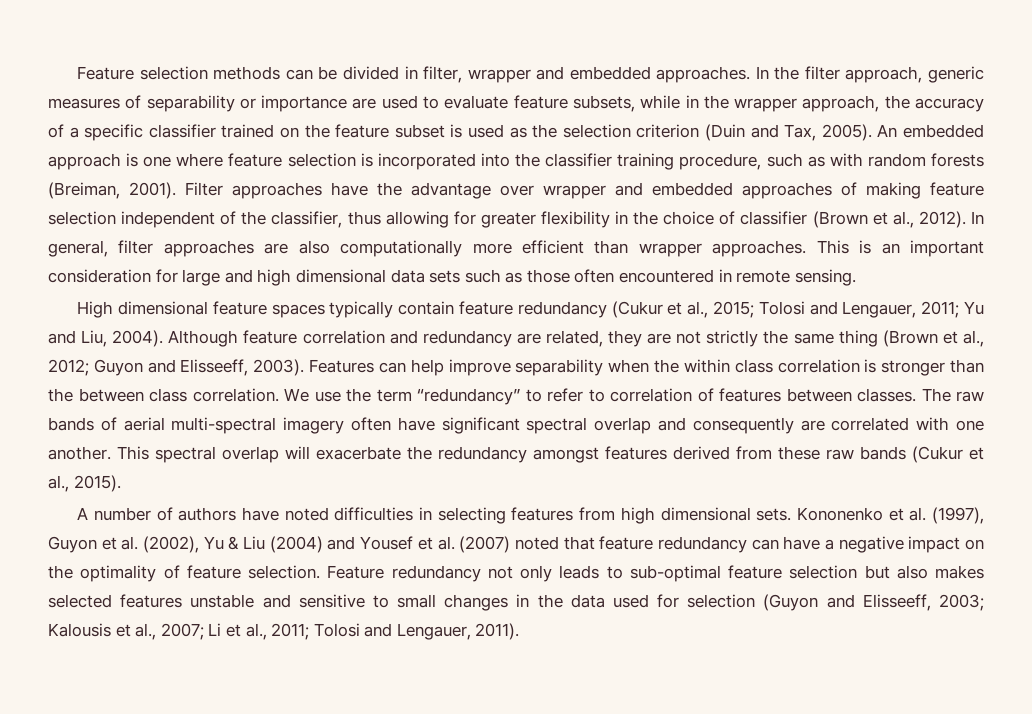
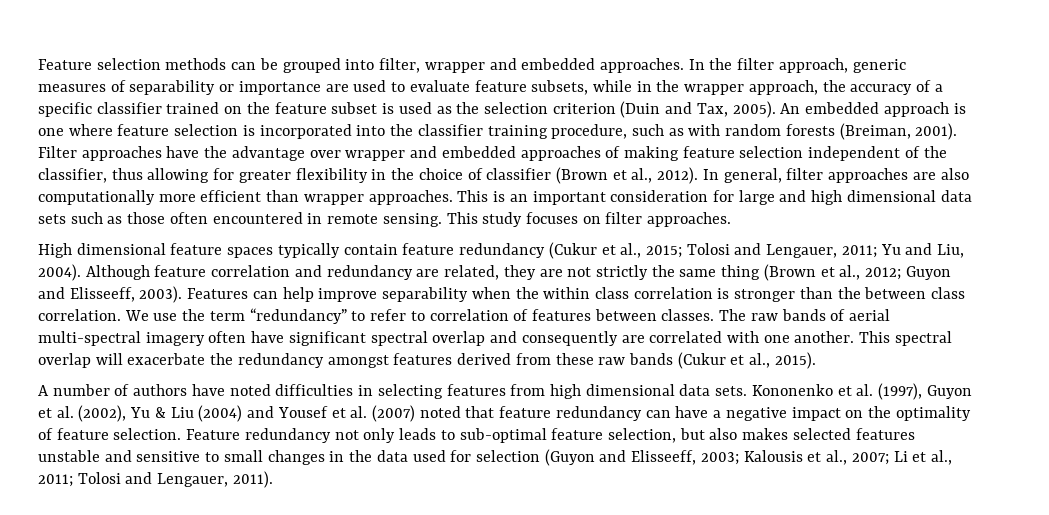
[342,66,418,80] divided in -> [282,58,375,73] grouped into
(856, 277) none -> [446,212,732,227] This study focuses on filter approaches.
(751, 514) none -> [679,384,711,396] data
[789,565,858,579] selection -> [607,428,676,443] selection,

